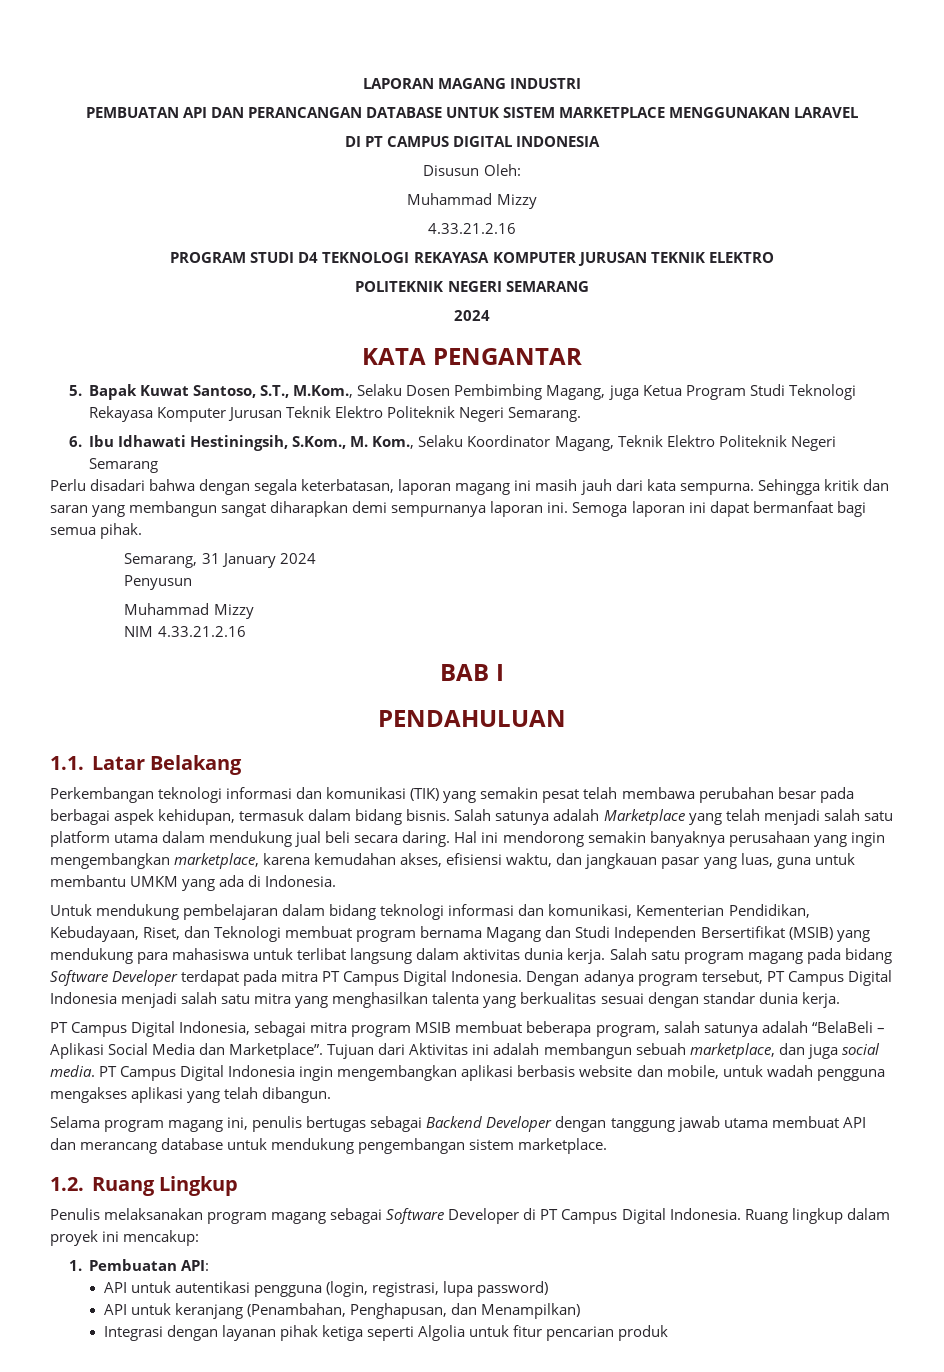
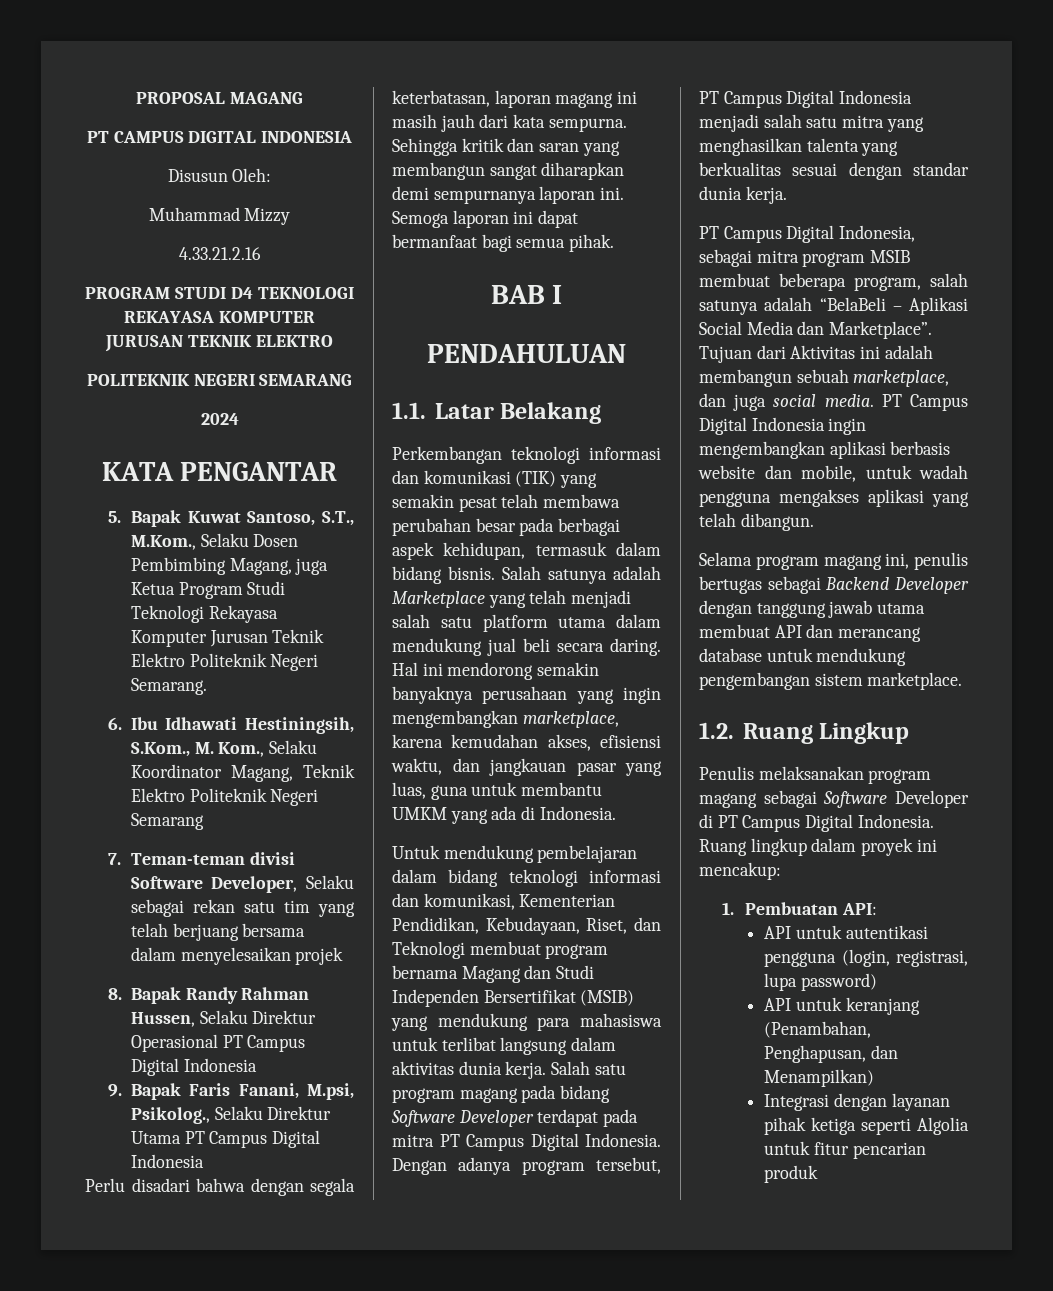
[362,78,434,89] LAPORAN -> [136,92,226,104] PROPOSAL
[510,78,582,89] [85,107,859,118] [344,136,361,147] INDUSTRI // PEMBUATAN API DAN PERANCANGAN DATABASE UNTUK SISTEM MARKETPLACE MENGGUNAKAN LARAVEL // DI -> (303, 98) //
(159, 465) none -> [107,852,295,865] [130,875,354,893] [130,899,355,917] [130,923,306,941] [130,947,344,965] [107,987,310,1004] [130,1010,317,1027] [130,1034,306,1052] [130,1058,257,1076] [107,1083,354,1100] [130,1106,332,1124] [130,1130,321,1148] [130,1154,204,1168] // 7. Teman-teman divisi Software Developer, Selaku sebagai rekan satu tim yang telah berjuang bersama dalam menyelesaikan projek // 8. Bapak Randy Rahman Hussen, Selaku Direktur Operasional PT Campus Digital Indonesia // 9. Bapak Faris Fanani, M.psi, Psikolog., Selaku Direktur Utama PT Campus Digital Indonesia
[124,553,316,568] [124,575,193,590] [124,603,254,619] [124,626,246,637] // Semarang, 31 January 2024 // Penyusun // Muhammad Mizzy // NIM 4.33.21.2.16 -> (615, 243) none

